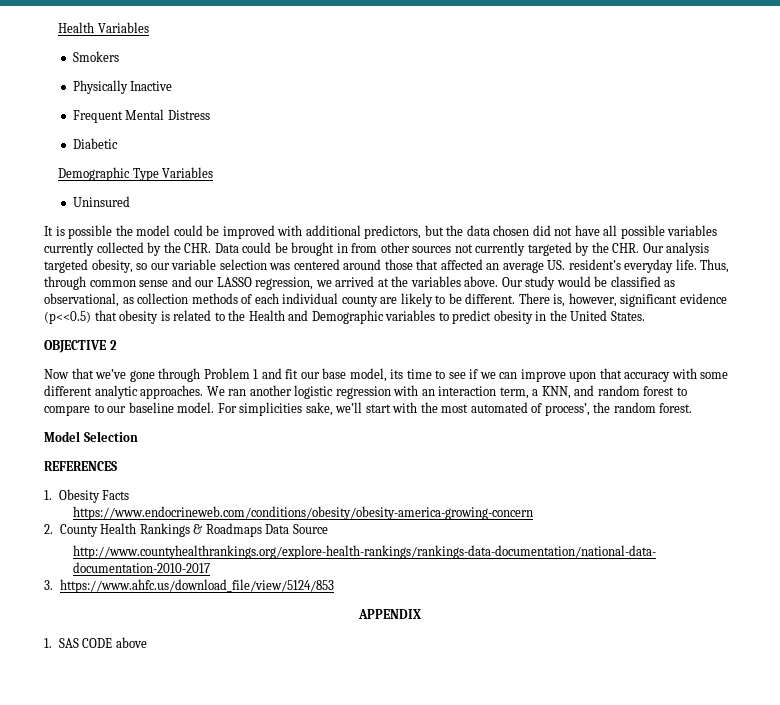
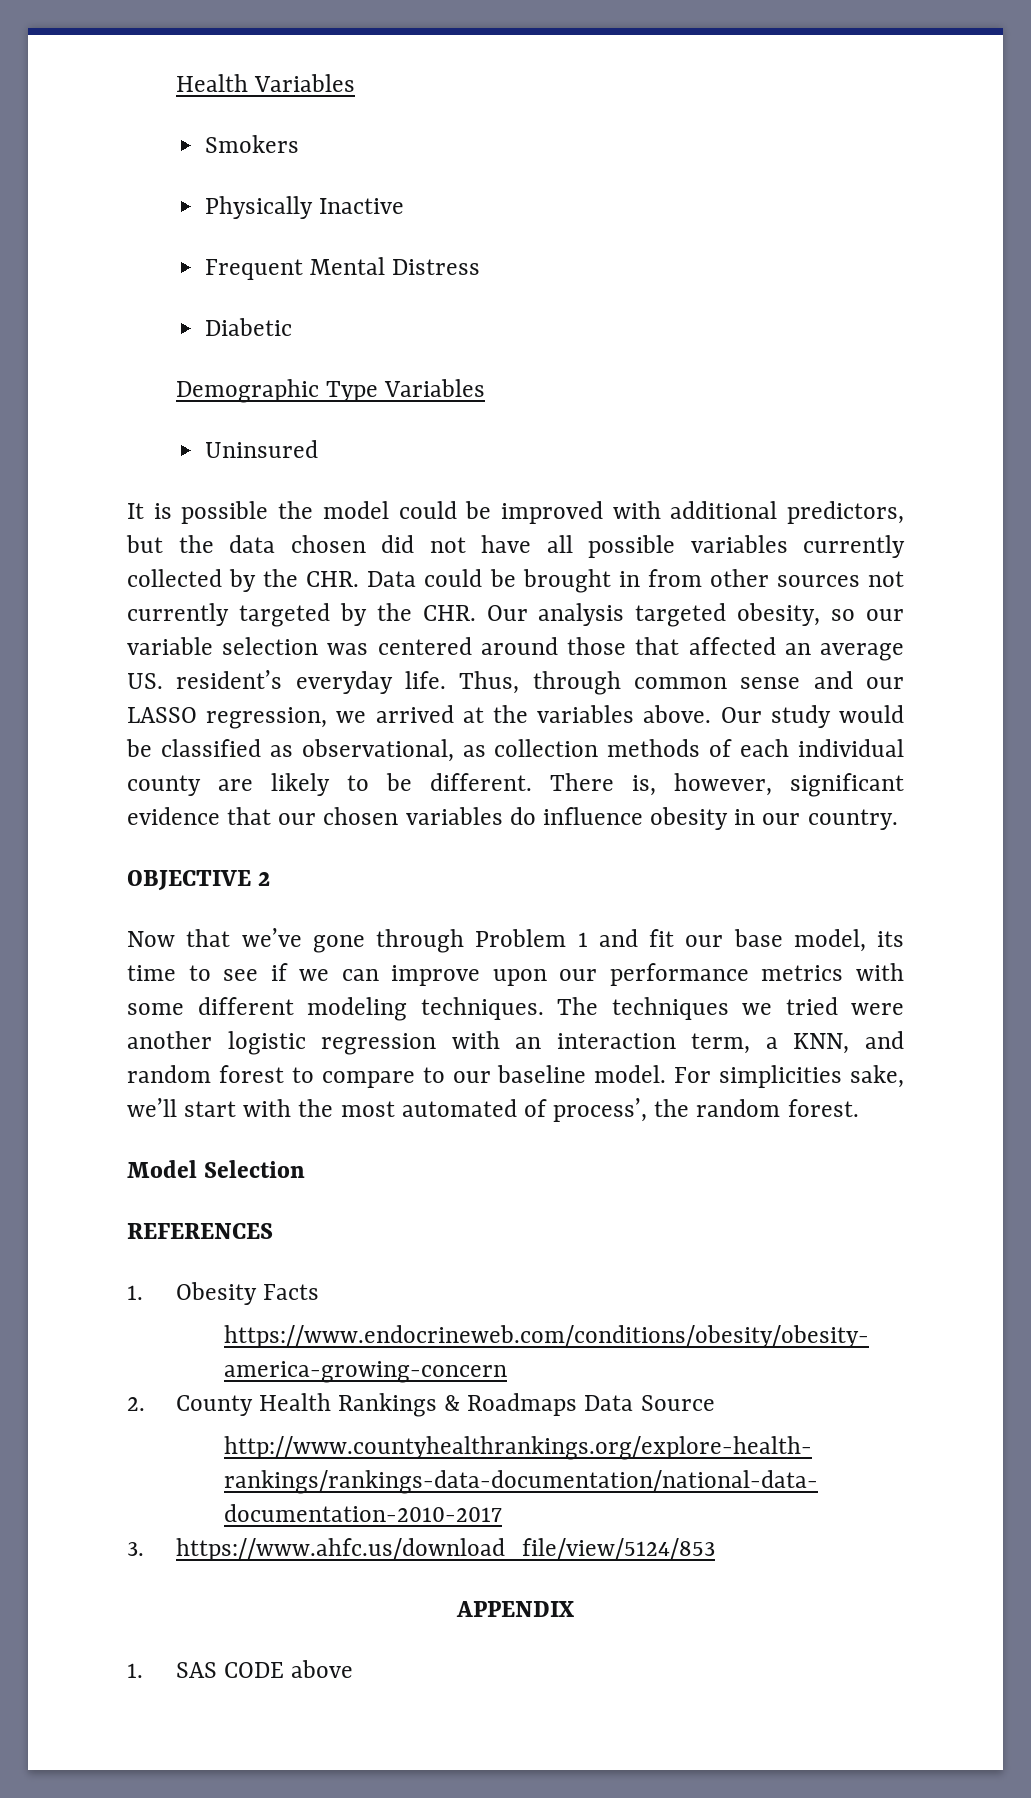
[44,310,645,324] (p<<0.5) that obesity is related to the Health and Demographic variables to predict obesity in the United States. -> [227,807,898,830] that our chosen variables do influence obesity in our country.
[599,368,729,382] [44,385,247,399] that accuracy with some different analytic approaches. We ran -> [559,963,904,986] [127,997,904,1021] our performance metrics with some different modeling techniques. The techniques we tried were

